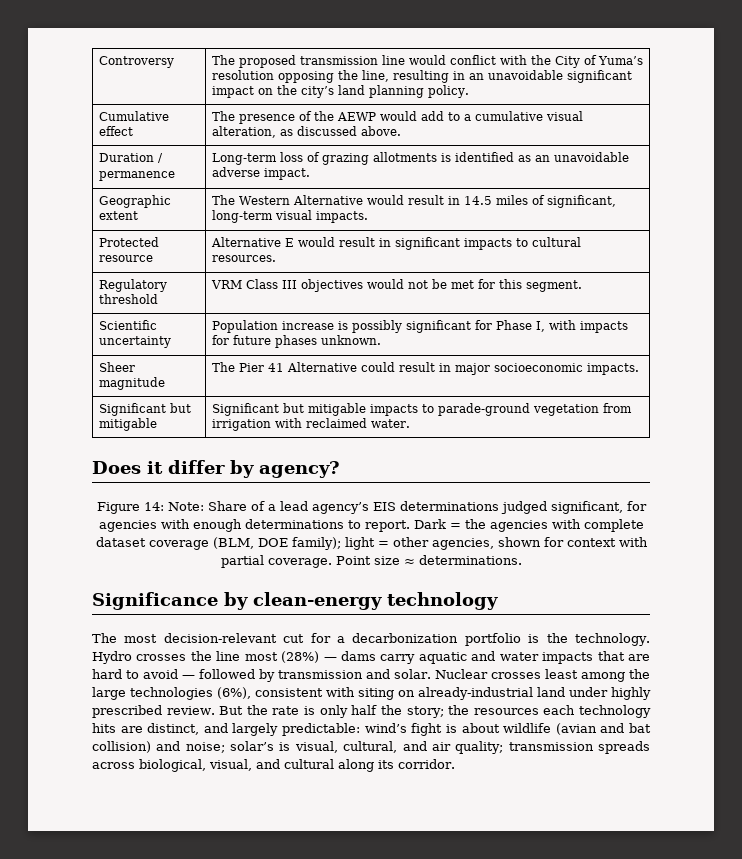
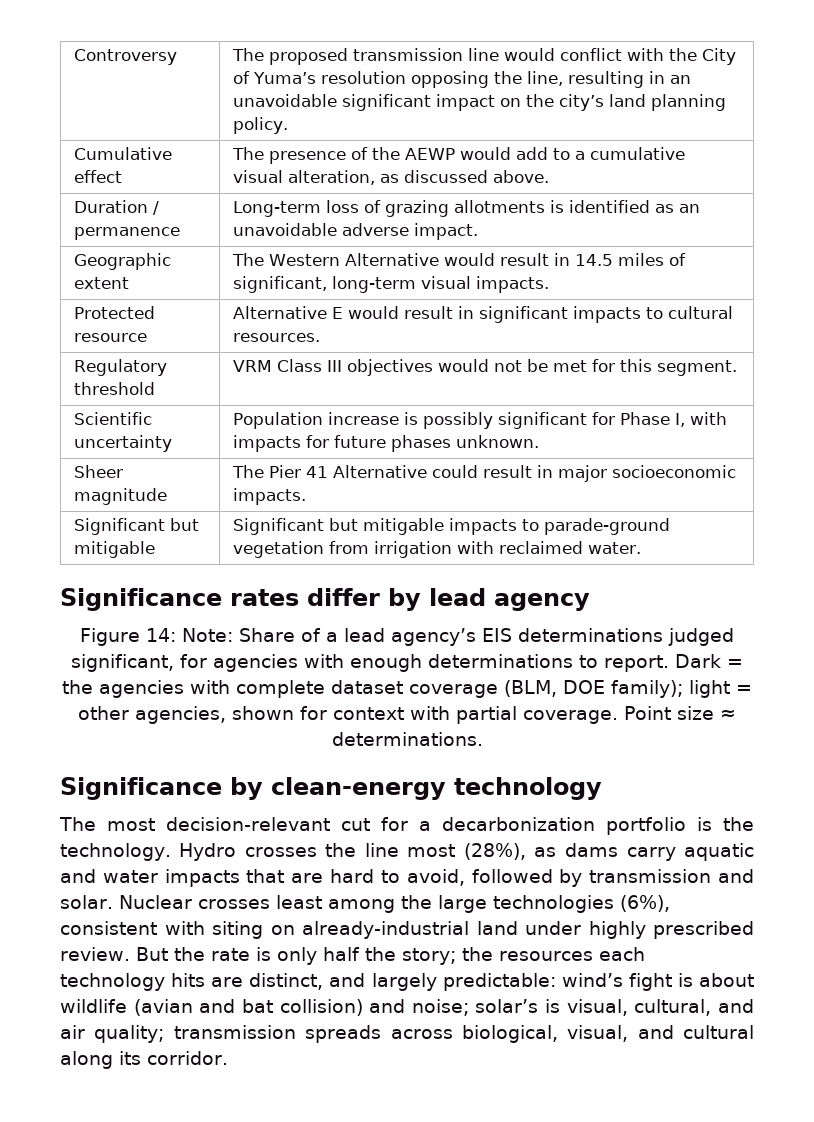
[92,460,340,478] Does it differ by agency? -> [60,588,590,611] Significance rates differ by lead agency
[281,651,337,663] (28%) — -> [463,843,557,860] (28%), as
[143,669,196,679] avoid — -> [406,869,465,886] avoid,

